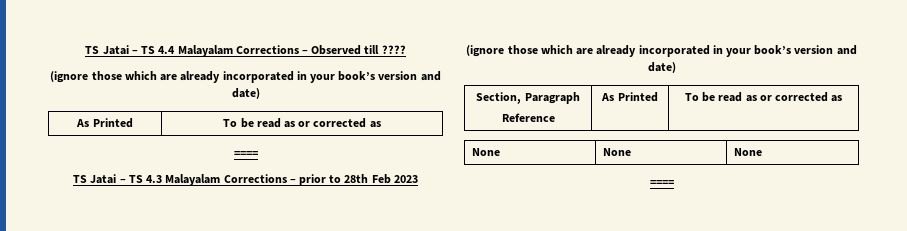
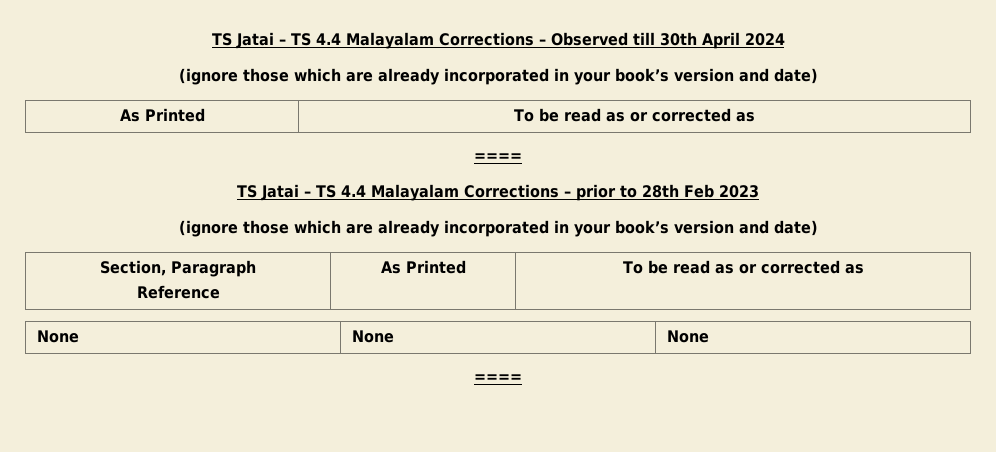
[381,45,406,54] ???? -> [659,32,785,49] 30th April 2024
[146,175,163,183] 4.3 -> [341,185,366,197] 4.4

